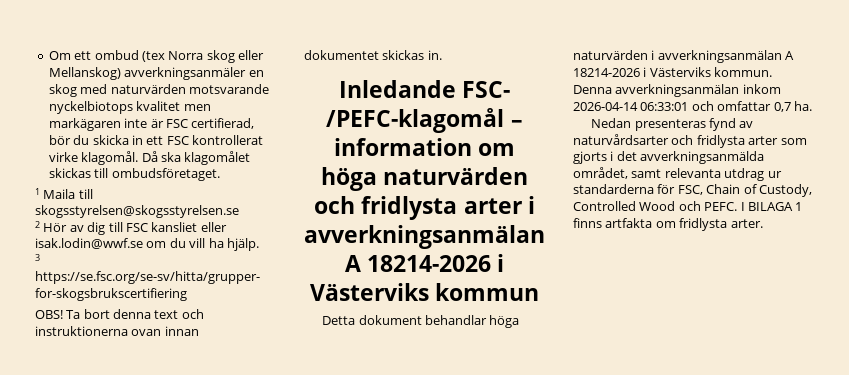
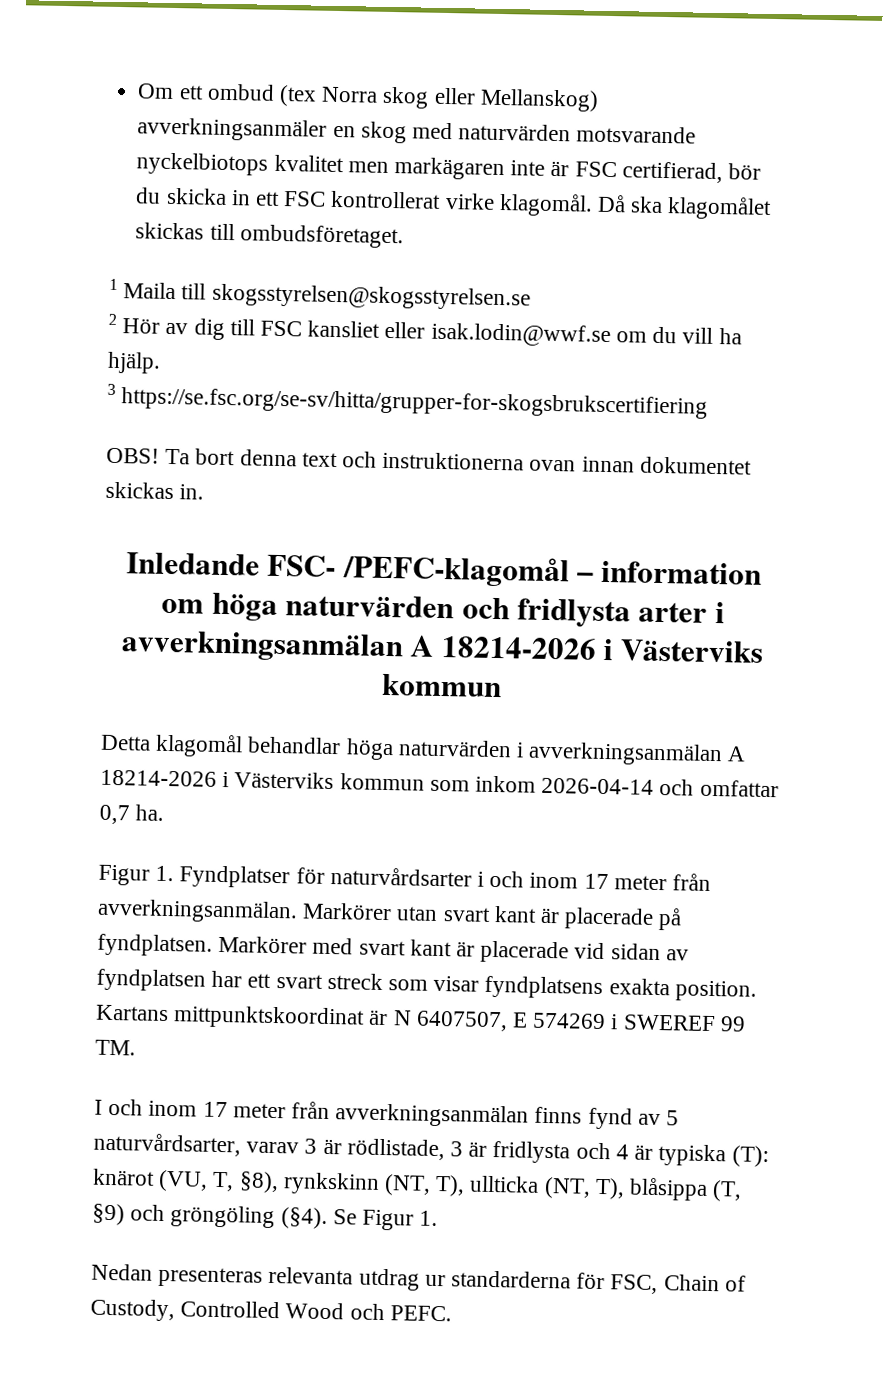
[358,315,422,325] dokument -> [155,733,244,758] klagomål
[714,67,773,77] [573,84,740,97] kommun. Denna avverkningsanmälan -> [339,773,470,792] kommun som
[640,102,689,111] 06:33:01 -> (655, 786) none
[591,118,754,131] [573,134,807,148] [573,151,765,164] [573,167,662,179] Nedan presenteras fynd av naturvårdsarter och fridlysta arter som gjorts i det avverkningsanmälda området, samt -> [98,864,712,891] [97,898,683,931] [97,933,689,964] [96,968,757,1002] [96,1004,746,1032] [95,1039,136,1056] [94,1098,680,1130] [93,1132,769,1168] [92,1168,743,1202] [92,1203,439,1231] [91,1263,264,1288] Figur 1. Fyndplatser för naturvårdsarter i och inom 17 meter från avverkningsanmälan. Markörer utan svart kant är placerade på fyndplatsen. Markörer med svart kant är placerade vid sidan av fyndplatsen har ett svart streck som visar fyndplatsens exakta position. Kartans mittpunktskoordinat är N 6407507, E 574269 i SWEREF 99 TM. // I och inom 17 meter från avverkningsanmälan finns fynd av 5 naturvårdsarter, varav 3 är rödlistade, 3 är fridlysta och 4 är typiska (T): knärot (VU, T, §8), rynkskinn (NT, T), ullticka (NT, T), blåsippa (T, §9) och gröngöling (§4). Se Figur 1. // Nedan presenteras
[740,202,803,211] [573,218,763,231] I BILAGA 1 finns artfakta om fridlysta arter. -> (452, 1313) none

